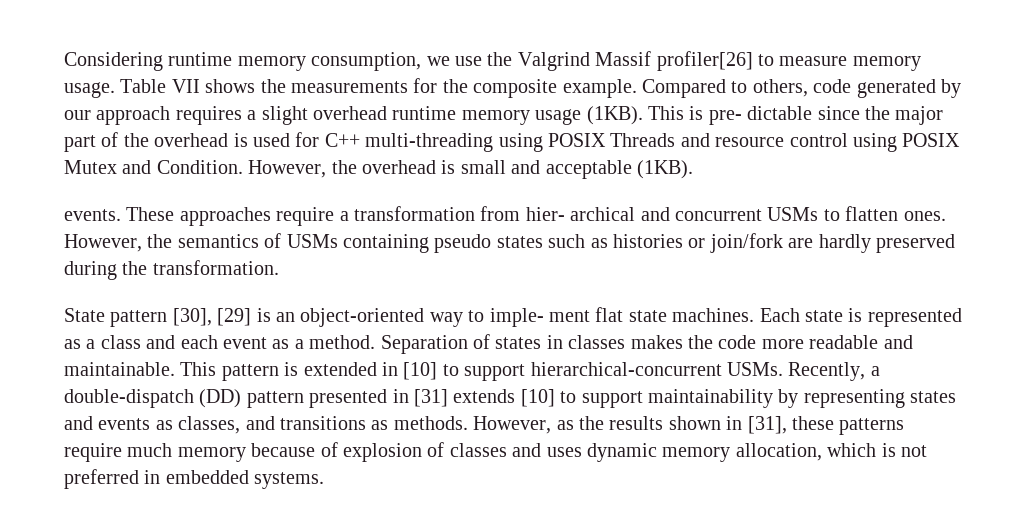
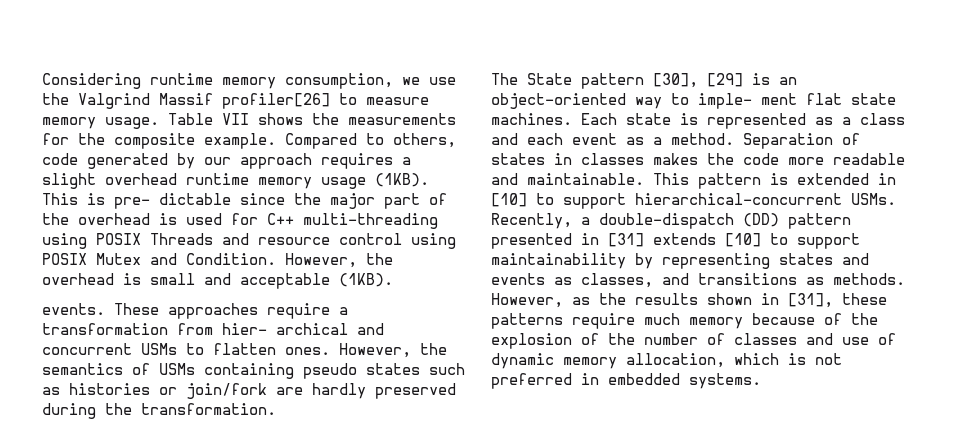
(279, 267) none -> [491,73,518,85] The
(338, 449) none -> [851,313,878,325] the
[449,443,582,457] classes and uses -> [608,333,896,345] the number of classes and use of

